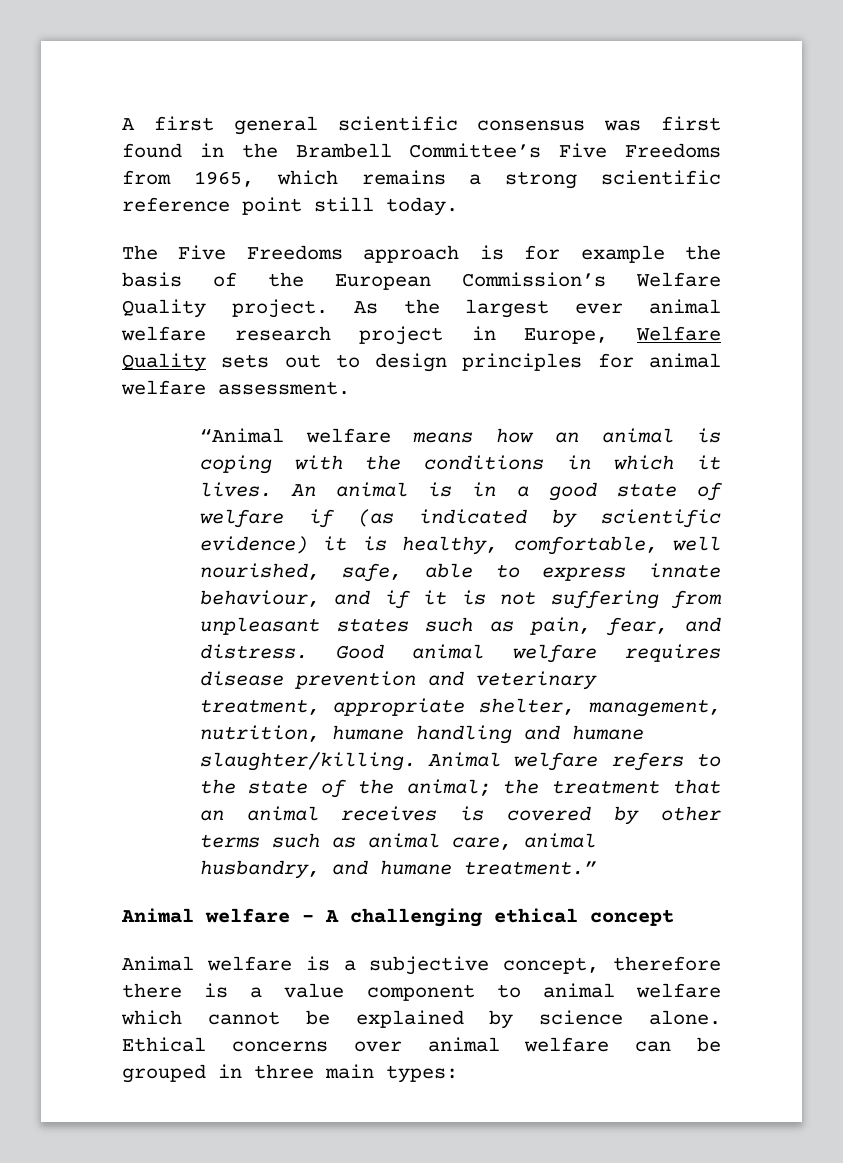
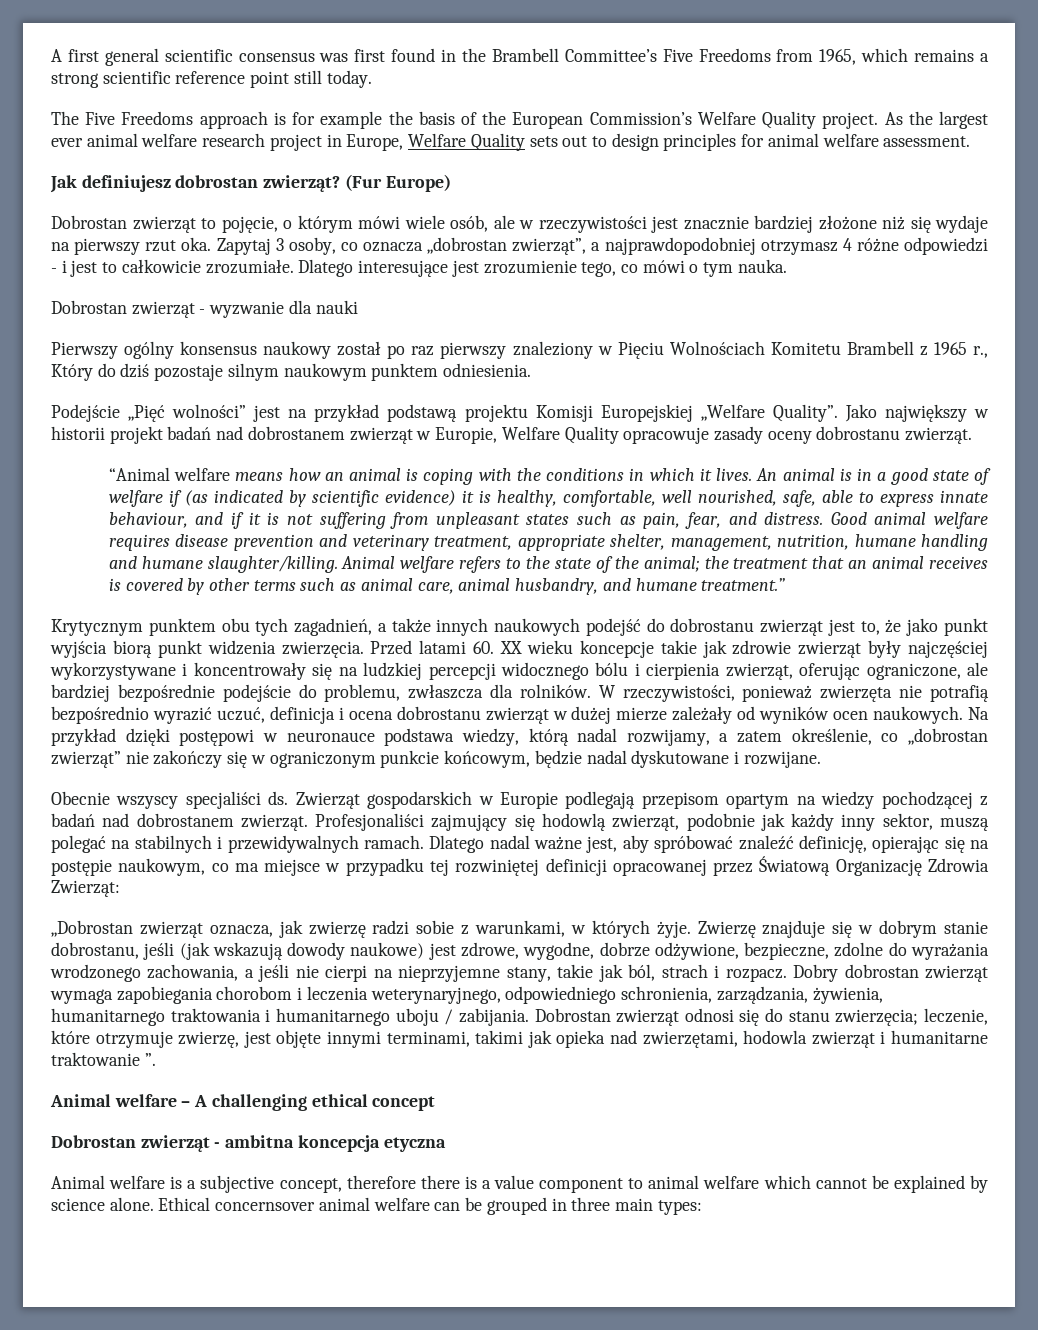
(350, 388) none -> [50,174,451,193] [51,215,988,233] [51,237,988,255] [51,259,787,277] [51,300,358,318] [51,341,988,359] [51,363,532,381] [51,404,989,422] [51,426,973,444] // Jak definiujesz dobrostan zwierząt? (Fur Europe) // Dobrostan zwierząt to pojęcie, o którym mówi wiele osób, ale w rzeczywistości jest znacznie bardziej złożone niż się wydaje na pierwszy rzut oka. Zapytaj 3 osoby, co oznacza „dobrostan zwierząt”, a najprawdopodobniej otrzymasz 4 różne odpowiedzi - i jest to całkowicie zrozumiałe. Dlatego interesujące jest zrozumienie tego, co mówi o tym nauka. // Dobrostan zwierząt - wyzwanie dla nauki // Pierwszy ogólny konsensus naukowy został po raz pierwszy znaleziony w Pięciu Wolnościach Komitetu Brambell z 1965 r., Który do dziś pozostaje silnym naukowym punktem odniesienia. // Podejście „Pięć wolności” jest na przykład podstawą projektu Komisji Europejskiej „Welfare Quality”. Jako największy w historii projekt badań nad dobrostanem zwierząt w Europie, Welfare Quality opracowuje zasady oceny dobrostanu zwierząt.
(596, 868) none -> [51,618,988,636] [50,640,988,658] [50,662,989,680] [51,684,989,702] [51,706,989,724] [51,728,988,746] [51,750,821,768] [51,791,989,809] [51,813,990,831] [51,835,989,853] [51,856,990,876] [51,880,120,897] [51,920,988,938] [51,942,990,960] [50,964,989,982] [50,986,883,1004] [51,1008,988,1026] [51,1030,989,1048] [51,1052,156,1066] // Krytycznym punktem obu tych zagadnień, a także innych naukowych podejść do dobrostanu zwierząt jest to, że jako punkt wyjścia biorą punkt widzenia zwierzęcia. Przed latami 60. XX wieku koncepcje takie jak zdrowie zwierząt były najczęściej wykorzystywane i koncentrowały się na ludzkiej percepcji widocznego bólu i cierpienia zwierząt, oferując ograniczone, ale bardziej bezpośrednie podejście do problemu, zwłaszcza dla rolników. W rzeczywistości, ponieważ zwierzęta nie potrafią bezpośrednio wyrazić uczuć, definicja i ocena dobrostanu zwierząt w dużej mierze zależały od wyników ocen naukowych. Na przykład dzięki postępowi w neuronauce podstawa wiedzy, którą nadal rozwijamy, a zatem określenie, co „dobrostan zwierząt” nie zakończy się w ograniczonym punkcie końcowym, będzie nadal dyskutowane i rozwijane. // Obecnie wszyscy specjaliści ds. Zwierząt gospodarskich w Europie podlegają przepisom opartym na wiedzy pochodzącej z badań nad dobrostanem zwierząt. Profesjonaliści zajmujący się hodowlą zwierząt, podobnie jak każdy inny sektor, muszą polegać na stabilnych i przewidywalnych ramach. Dlatego nadal ważne jest, aby spróbować znaleźć definicję, opierając się na postępie naukowym, co ma miejsce w przypadku tej rozwiniętej definicji opracowanej przez Światową Organizację Zdrowia Zwierząt: // „Dobrostan zwierząt oznacza, jak zwierzę radzi sobie z warunkami, w których żyje. Zwierzę znajduje się w dobrym stanie dobrostanu, jeśli (jak wskazują dowody naukowe) jest zdrowe, wygodne, dobrze odżywione, bezpieczne, zdolne do wyrażania wrodzonego zachowania, a jeśli nie cierpi na nieprzyjemne stany, takie jak ból, strach i rozpacz. Dobry dobrostan zwierząt wymaga zapobiegania chorobom i leczenia weterynaryjnego, odpowiedniego schronienia, zarządzania, żywienia, humanitarnego traktowania i humanitarnego uboju / zabijania. Dobrostan zwierząt odnosi się do stanu zwierzęcia; leczenie, które otrzymuje zwierzę, jest objęte innymi terminami, takimi jak opieka nad zwierzętami, hodowla zwierząt i humanitarne traktowanie ”.
(674, 917) none -> [51,1135,446,1152] // Dobrostan zwierząt - ambitna koncepcja etyczna
[231,1041,402,1052] concerns over -> [215,1202,316,1211] concernsover

